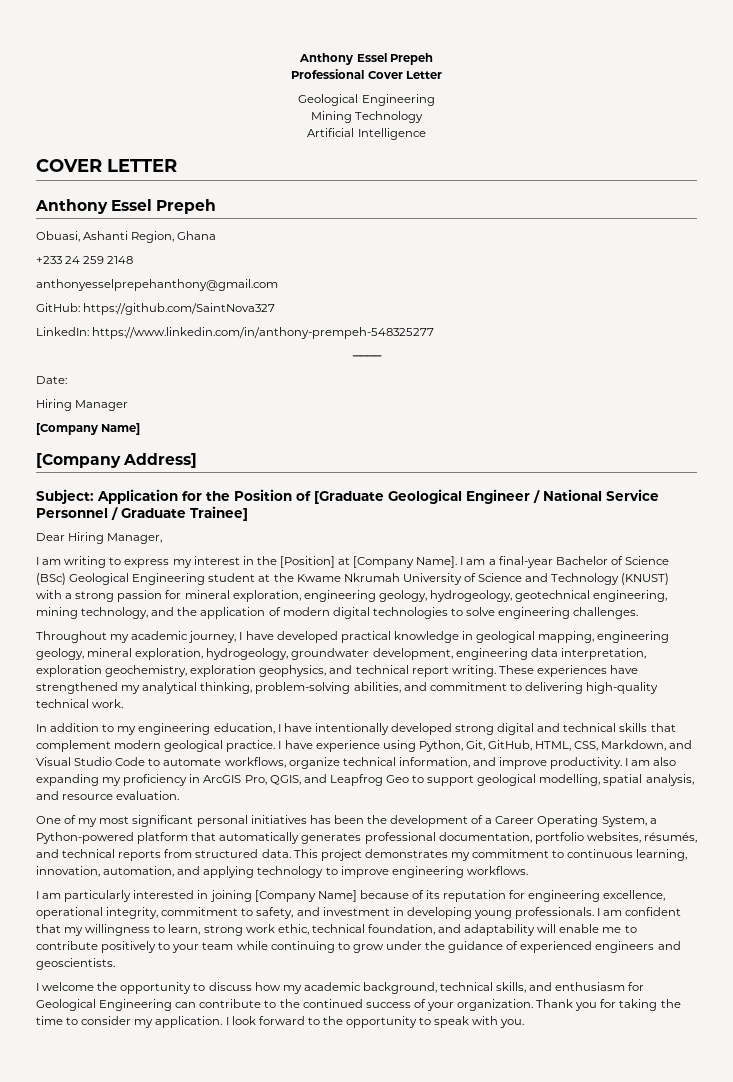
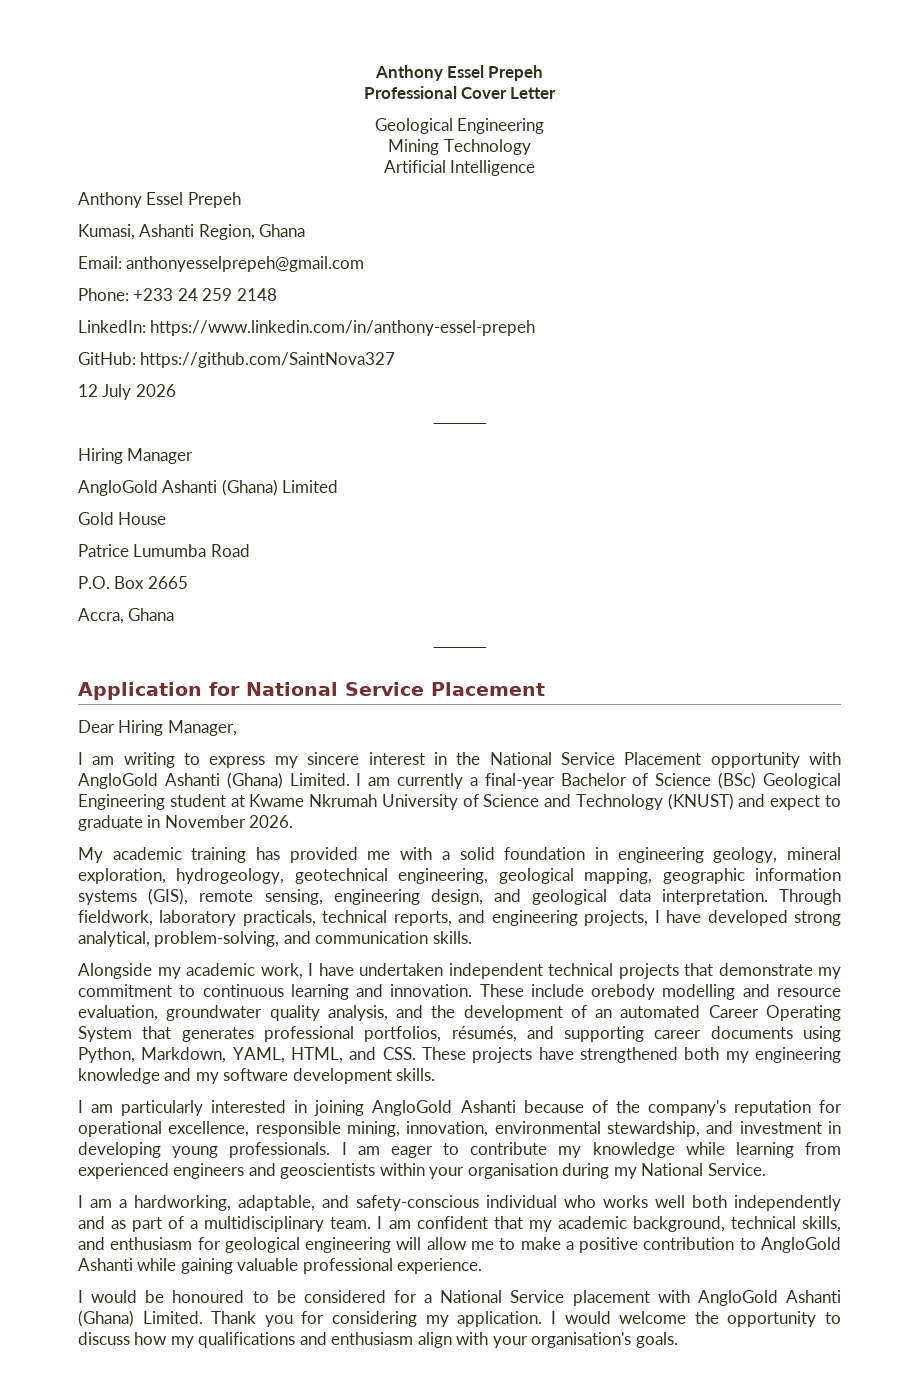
[36,159,177,172] [35,199,217,214] [36,231,80,242] // COVER LETTER // Anthony Essel Prepeh // Obuasi, -> [78,192,241,208] [78,224,135,240] // Anthony Essel Prepeh // Kumasi,
(217, 235) none -> [78,256,365,272] [78,288,129,301] Email: anthonyesselprepeh@gmail.com // Phone:
[36,279,278,291] anthonyesselprepehanthony@gmail.com -> [78,320,536,336] LinkedIn: https://www.linkedin.com/in/anthony-essel-prepeh
[36,327,435,339] [351,355,382,360] [36,376,67,384] LinkedIn: https://www.linkedin.com/in/anthony-prempeh-548325277 // ──── // Date: -> [78,384,176,400] [432,423,487,429] 12 July 2026 // ────
[36,423,141,435] [36,453,198,468] [36,489,659,504] [36,506,248,521] [Company Name] // [Company Address] // Subject: Application for the Position of [Graduate Geological Engineer / National Service Personnel / Graduate Trainee] -> [78,479,339,496] [78,512,167,525] [78,544,250,557] [78,576,188,589] [78,608,175,624] [432,647,487,653] [78,682,545,700] AngloGold Ashanti (Ghana) Limited // Gold House // Patrice Lumumba Road // P.O. Box 2665 // Accra, Ghana // ──── // Application for National Service Placement
(192, 563) none -> [307,752,360,765] sincere
[279,556,486,568] [Position] at [Company Name]. I am -> [489,752,841,768] [78,772,464,789] National Service Placement opportunity with AngloGold Ashanti (Ghana) Limited. I am currently
[273,573,294,582] the -> (245, 801) none
[36,590,668,602] [36,607,639,619] [36,631,595,643] with a strong passion for mineral exploration, engineering geology, hydrogeology, geotechnical engineering, mining technology, and the application of modern digital technologies to solve engineering challenges. // Throughout my academic journey, I have developed practical knowledge in geological mapping, -> [738,794,841,810] [78,815,294,831] [78,847,608,863] and expect to graduate in November 2026. // My academic training has provided me with a solid foundation in
[291,648,646,660] [36,665,639,677] [36,682,659,694] [36,699,124,708] [36,723,389,735] groundwater development, engineering data interpretation, exploration geochemistry, exploration geophysics, and technical report writing. These experiences have strengthened my analytical thinking, problem-solving abilities, and commitment to delivering high-quality technical work. // In addition to my engineering education, I have intentionally -> [294,868,842,884] [78,888,842,905] [78,910,702,926] geotechnical engineering, geological mapping, geographic information systems (GIS), remote sensing, engineering design, and geological data interpretation. Through fieldwork, laboratory practicals, technical reports, and engineering projects, I have
[497,723,676,735] [36,740,693,752] [36,757,677,769] [36,774,694,786] [36,791,180,800] [36,815,657,827] [36,832,697,844] [36,849,688,861] [36,866,528,878] digital and technical skills that complement modern geological practice. I have experience using Python, Git, GitHub, HTML, CSS, Markdown, and Visual Studio Code to automate workflows, organize technical information, and improve productivity. I am also expanding my proficiency in ArcGIS Pro, QGIS, and Leapfrog Geo to support geological modelling, spatial analysis, and resource evaluation. // One of my most significant personal initiatives has been the development of a Career Operating System, a Python-powered platform that automatically generates professional documentation, portfolio websites, résumés, and technical reports from structured data. This project demonstrates my commitment to continuous learning, innovation, automation, and applying technology to improve engineering workflows. -> [78,931,472,947] [78,963,841,979] [78,984,841,1000] [78,1005,841,1021] [78,1026,841,1042] [78,1047,841,1063] [78,1068,436,1084] analytical, problem-solving, and communication skills. // Alongside my academic work, I have undertaken independent technical projects that demonstrate my commitment to continuous learning and innovation. These include orebody modelling and resource evaluation, groundwater quality analysis, and the development of an automated Career Operating System that generates professional portfolios, résumés, and supporting career documents using Python, Markdown, YAML, HTML, and CSS. These projects have strengthened both my engineering knowledge and my software development skills.
[254,890,666,902] [36,907,294,919] [Company Name] because of its reputation for engineering excellence, operational integrity, commitment to safety, -> [372,1100,843,1116] [78,1121,700,1137] AngloGold Ashanti because of the company's reputation for operational excellence, responsible mining, innovation, environmental stewardship,
[625,907,682,916] [36,924,637,936] [36,941,681,953] [36,958,115,970] [36,982,281,994] confident that my willingness to learn, strong work ethic, technical foundation, and adaptability will enable me to contribute positively to your team while continuing to grow under the guidance of experienced engineers and geoscientists. // I welcome the opportunity to discuss how -> [390,1142,841,1158] [78,1163,766,1179] [78,1195,841,1211] [78,1216,523,1232] eager to contribute my knowledge while learning from experienced engineers and geoscientists within your organisation during my National Service. // I am a hardworking, adaptable, and safety-conscious individual who works well both independently and as part of a multidisciplinary team. I am confident that
[36,999,681,1011] [36,1016,525,1028] Geological Engineering can contribute to the continued success of your organization. Thank you for taking the time to consider my application. I look forward to the opportunity to speak with you. -> [224,1237,842,1253] [78,1258,483,1274] [78,1290,841,1306] [78,1310,842,1327] [78,1332,678,1348] geological engineering will allow me to make a positive contribution to AngloGold Ashanti while gaining valuable professional experience. // I would be honoured to be considered for a National Service placement with AngloGold Ashanti (Ghana) Limited. Thank you for considering my application. I would welcome the opportunity to discuss how my qualifications and enthusiasm align with your organisation's goals.

